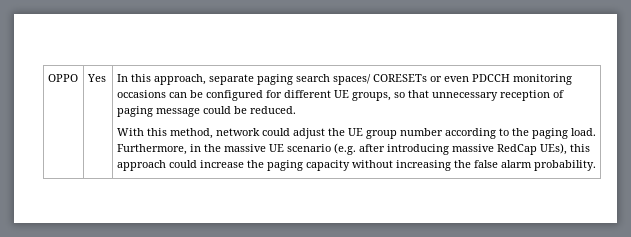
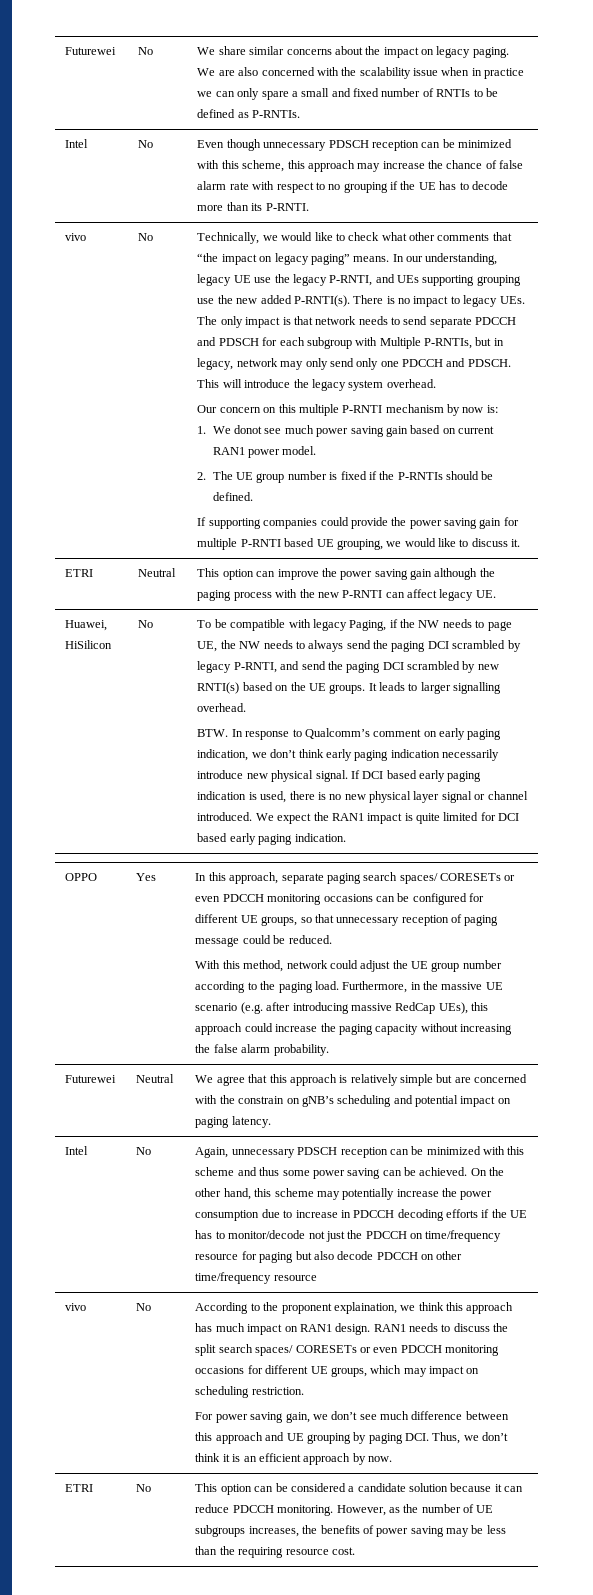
(47, 78) none -> [65,47,117,55] [138,47,154,55] [197,46,509,58] [197,67,525,79] [197,88,498,100] [197,109,301,118] [65,139,89,148] [138,140,154,148] [197,139,513,151] [197,160,524,172] [197,181,508,193] [197,202,309,211] [65,233,87,241] [138,233,154,241] [197,232,512,244] [197,253,498,265] [197,274,521,286] [197,295,525,307] [197,316,517,328] [197,337,504,349] [197,358,511,370] [197,379,436,391] [197,404,498,416] [197,425,495,437] [212,446,317,458] [197,471,494,483] [212,492,253,501] [197,517,519,529] [197,538,521,550] [65,569,94,577] [138,568,177,577] [197,568,495,580] [197,589,496,601] [65,620,108,631] [65,640,113,649] [138,620,154,628] [197,619,512,631] [197,640,521,652] [197,661,499,673] [197,682,502,694] [197,703,247,712] [197,728,502,740] [197,749,500,761] [197,770,482,782] [197,791,528,803] [197,812,520,824] [197,833,346,845] Futurewei | No | We share similar concerns about the impact on legacy paging. We are also concerned with the scalability issue when in practice we can only spare a small and fixed number of RNTIs to be defined as P-RNTIs. // Intel | No | Even though unnecessary PDSCH reception can be minimized with this scheme, this approach may increase the chance of false alarm rate with respect to no grouping if the UE has to decode more than its P-RNTI. // vivo | No | Technically, we would like to check what other comments that “the impact on legacy paging” means. In our understanding, legacy UE use the legacy P-RNTI, and UEs supporting grouping use the new added P-RNTI(s). There is no impact to legacy UEs. The only impact is that network needs to send separate PDCCH and PDSCH for each subgroup with Multiple P-RNTIs, but in legacy, network may only send only one PDCCH and PDSCH. This will introduce the legacy system overhead. // Our concern on this multiple P-RNTI mechanism by now is: // 1. We donot see much power saving gain based on current RAN1 power model. // 2. The UE group number is fixed if the P-RNTIs should be defined. // If supporting companies could provide the power saving gain for multiple P-RNTI based UE grouping, we would like to discuss it. // ETRI | Neutral | This option can improve the power saving gain although the paging process with the new P-RNTI can affect legacy UE. // Huawei, HiSilicon | No | To be compatible with legacy Paging, if the NW needs to page UE, the NW needs to always send the paging DCI scrambled by legacy P-RNTI, and send the paging DCI scrambled by new RNTI(s) based on the UE groups. It leads to larger signalling overhead. // BTW. In response to Qualcomm’s comment on early paging indication, we don’t think early paging indication necessarily introduce new physical signal. If DCI based early paging indication is used, there is no new physical layer signal or channel introduced. We expect the RAN1 impact is quite limited for DCI based early paging indication. //
(596, 165) none -> [65,1075,117,1083] [136,1074,175,1083] [195,1074,528,1086] [195,1095,511,1107] [195,1116,271,1128] [65,1146,89,1155] [136,1147,152,1155] [195,1146,525,1158] [195,1167,505,1179] [195,1188,493,1200] [195,1209,528,1221] [195,1230,502,1242] [195,1251,463,1263] [195,1272,317,1284] [65,1303,87,1311] [136,1303,152,1311] [195,1302,514,1314] [195,1323,509,1335] [195,1344,500,1356] [195,1365,480,1377] [195,1386,304,1398] [195,1411,509,1423] [195,1432,509,1444] [195,1453,393,1465] [65,1484,94,1492] [136,1484,152,1492] [195,1483,524,1495] [195,1504,494,1516] [195,1525,506,1537] [195,1546,355,1558] // Futurewei | Neutral | We agree that this approach is relatively simple but are concerned with the constrain on gNB’s scheduling and potential impact on paging latency. // Intel | No | Again, unnecessary PDSCH reception can be minimized with this scheme and thus some power saving can be achieved. On the other hand, this scheme may potentially increase the power consumption due to increase in PDCCH decoding efforts if the UE has to monitor/decode not just the PDCCH on time/frequency resource for paging but also decode PDCCH on other time/frequency resource // vivo | No | According to the proponent explaination, we think this approach has much impact on RAN1 design. RAN1 needs to discuss the split search spaces/ CORESETs or even PDCCH monitoring occasions for different UE groups, which may impact on scheduling restriction. // For power saving gain, we don’t see much difference between this approach and UE grouping by paging DCI. Thus, we don’t think it is an efficient approach by now. // ETRI | No | This option can be considered a candidate solution because it can reduce PDCCH monitoring. However, as the number of UE subgroups increases, the benefits of power saving may be less than the requiring resource cost.

